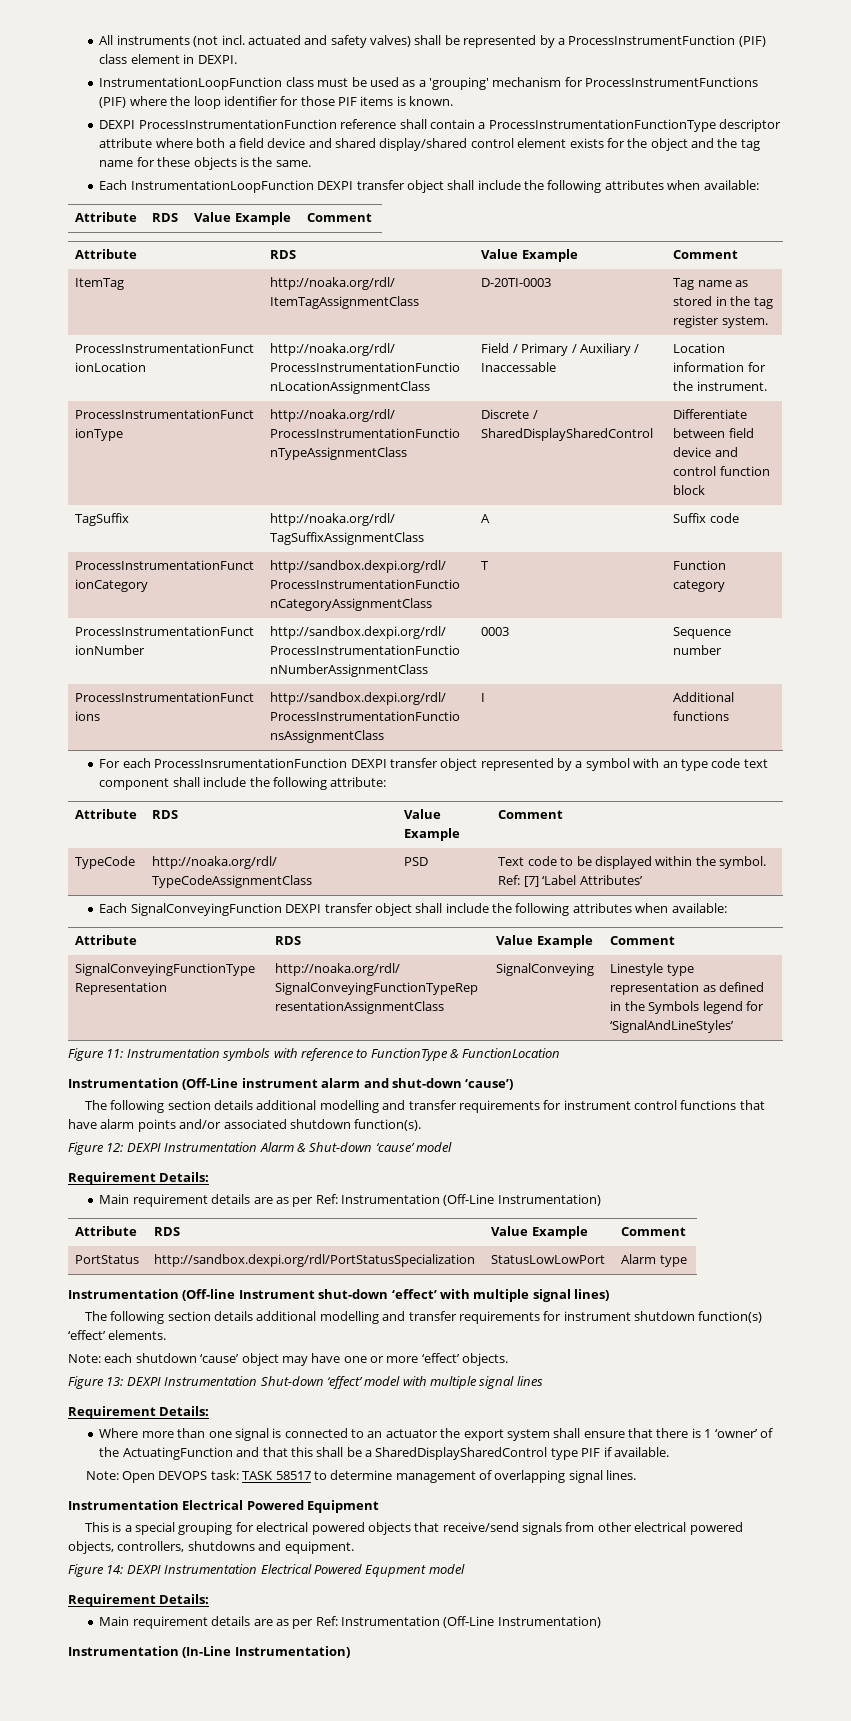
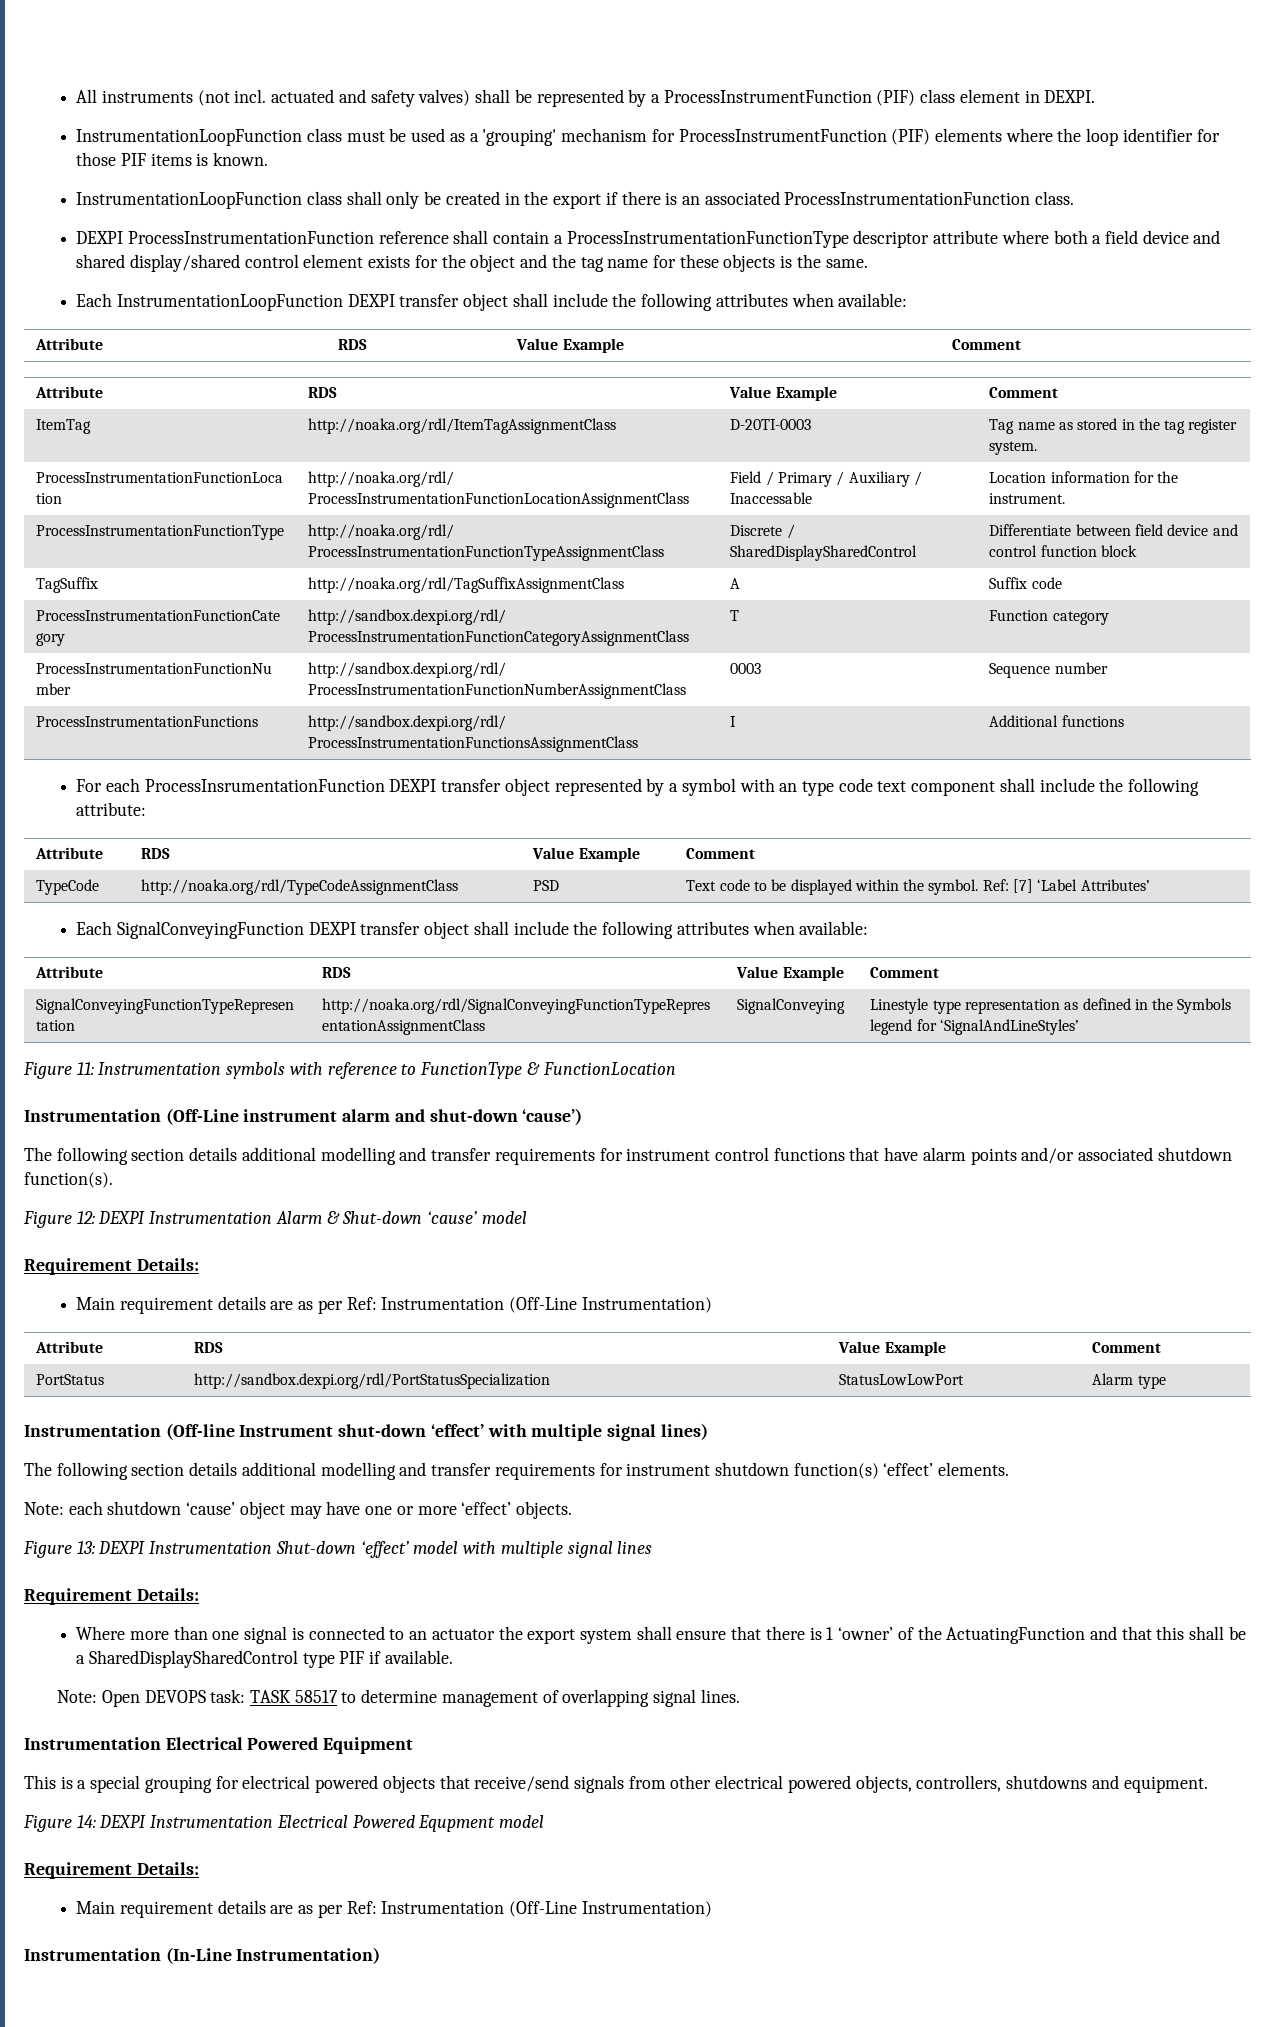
[585,77,759,87] [99,97,127,108] ProcessInstrumentFunctions (PIF) -> [678,128,1003,145] ProcessInstrumentFunction (PIF) elements
(454, 101) none -> [76,191,1075,209] // InstrumentationLoopFunction class shall only be created in the export if there is an associated ProcessInstrumentationFunction class.

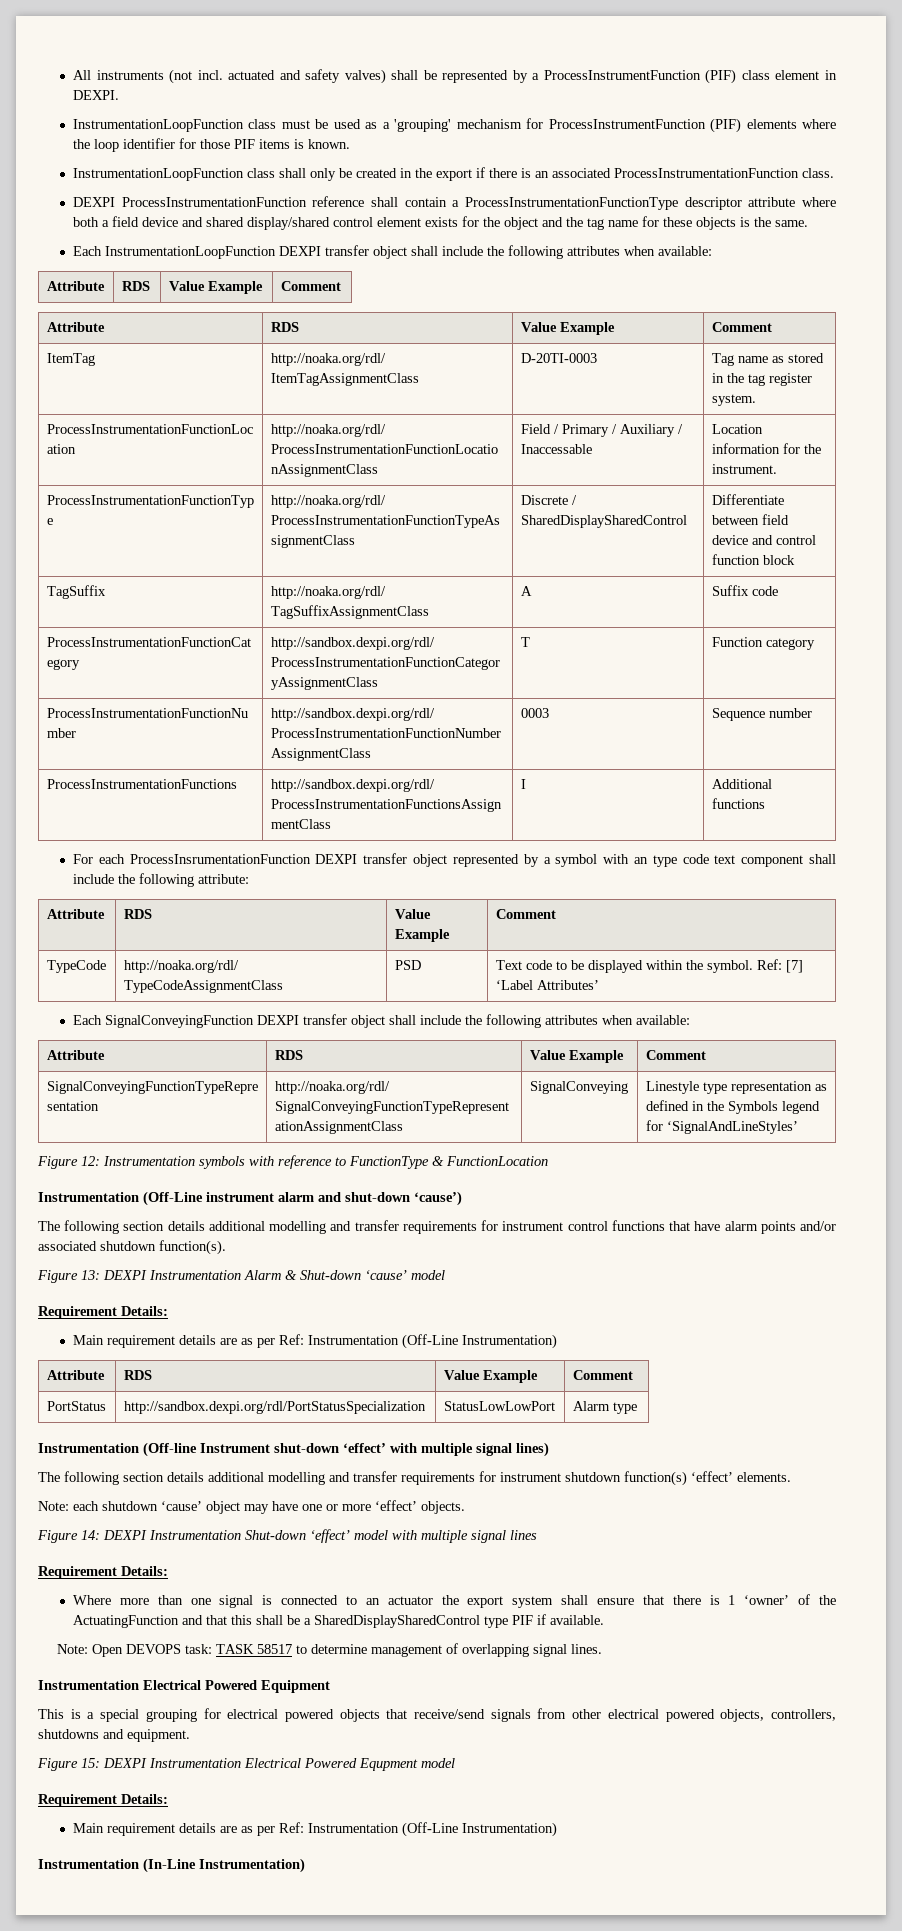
[76,1062,94,1075] 11: -> [81,1156,100,1166] 12:
[76,1211,95,1224] 12: -> [81,1270,100,1280] 13:
[76,1541,95,1554] 13: -> [81,1530,100,1540] 14:
[76,1815,96,1828] 14: -> [81,1758,100,1768] 15:

